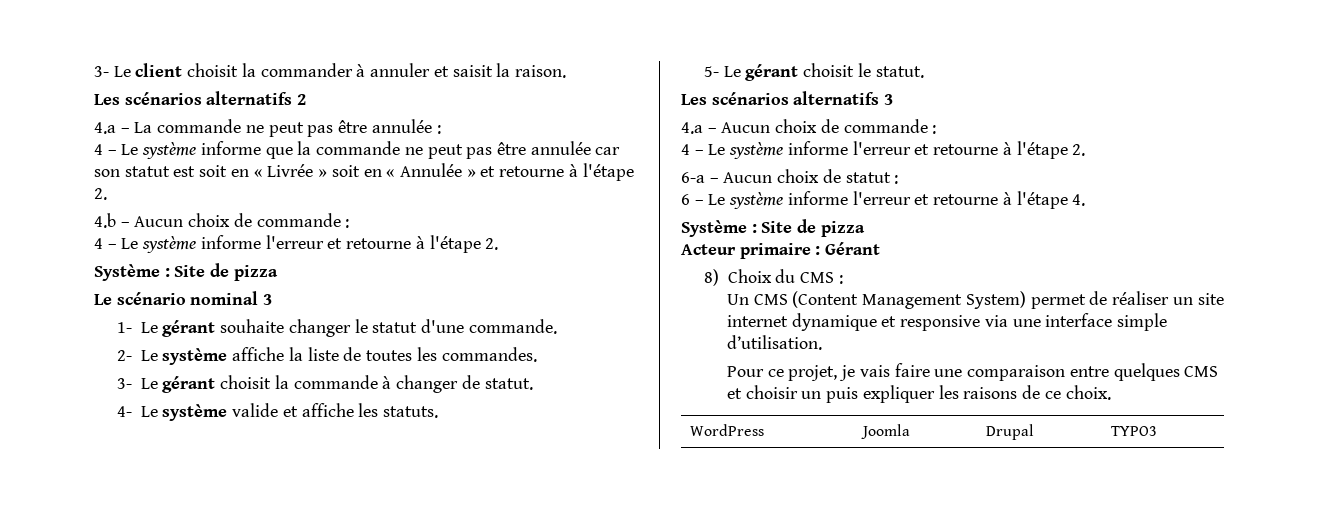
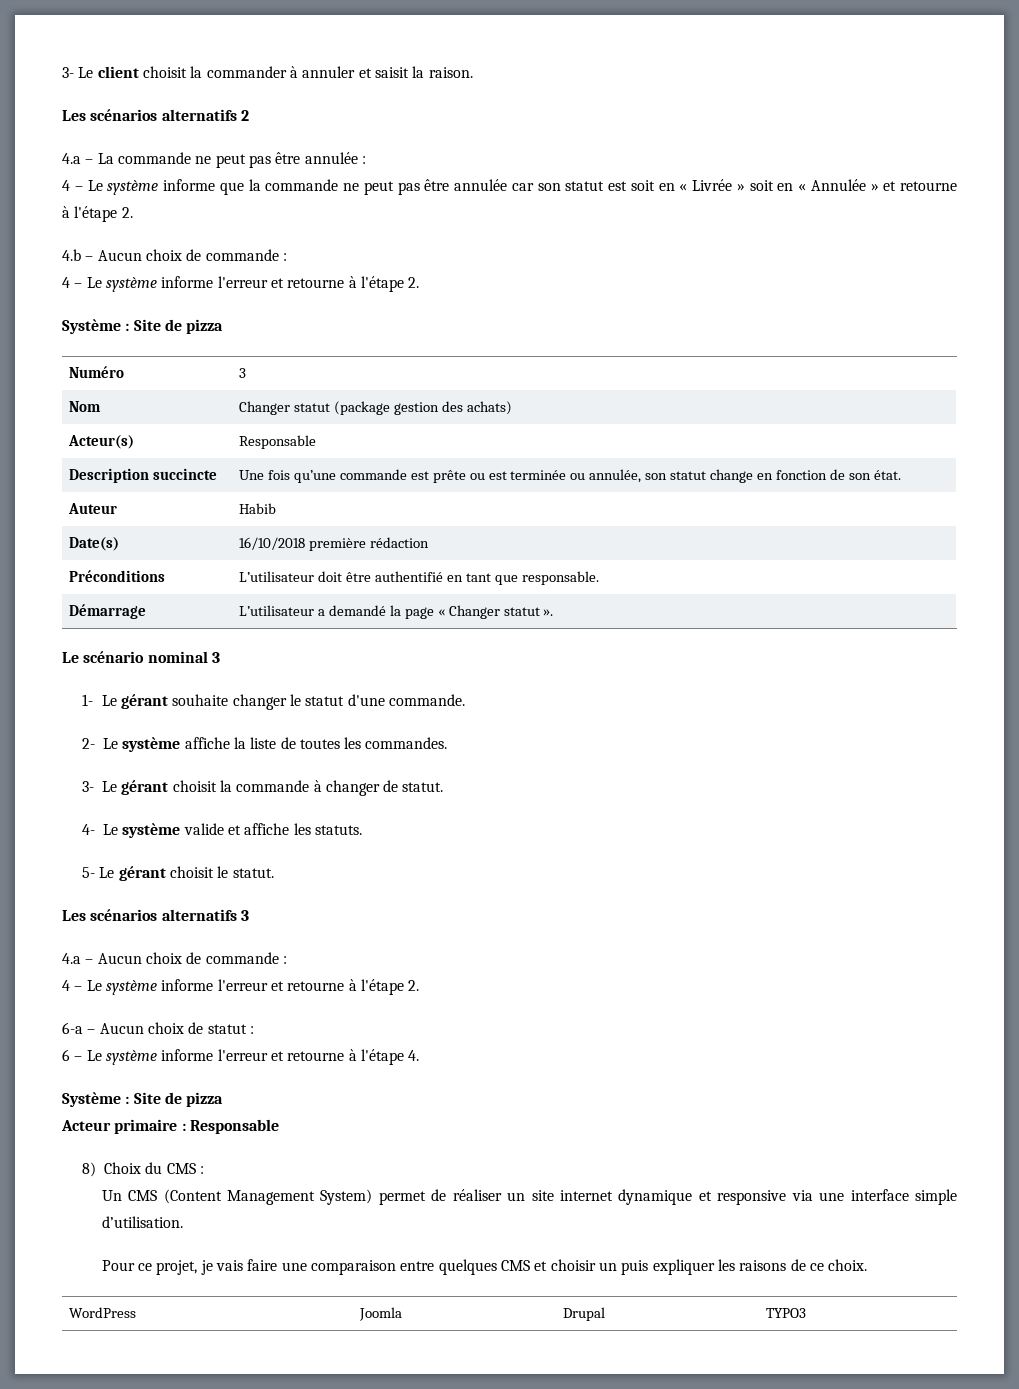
(278, 273) none -> [69,366,125,378] [239,368,247,378] [69,401,102,412] [239,401,512,415] [68,435,135,449] [239,435,317,449] [69,468,218,483] [239,469,901,483] [68,503,118,514] [239,503,277,514] [69,537,120,551] [239,537,429,551] [69,570,166,582] [239,571,599,585] [69,604,147,619] [239,605,554,619] // Numéro | 3 // Nom | Changer statut (package gestion des achats) // Acteur(s) | Responsable // Description succincte | Une fois qu’une commande est prête ou est terminée ou annulée, son statut change en fonction de son état. // Auteur | Habib // Date(s) | 16/10/2018 première rédaction // Préconditions | L’utilisateur doit être authentifié en tant que responsable. // Démarrage | L’utilisateur a demandé la page « Changer statut ».
[825,242,881,255] Gérant -> [189,1119,279,1134] Responsable

